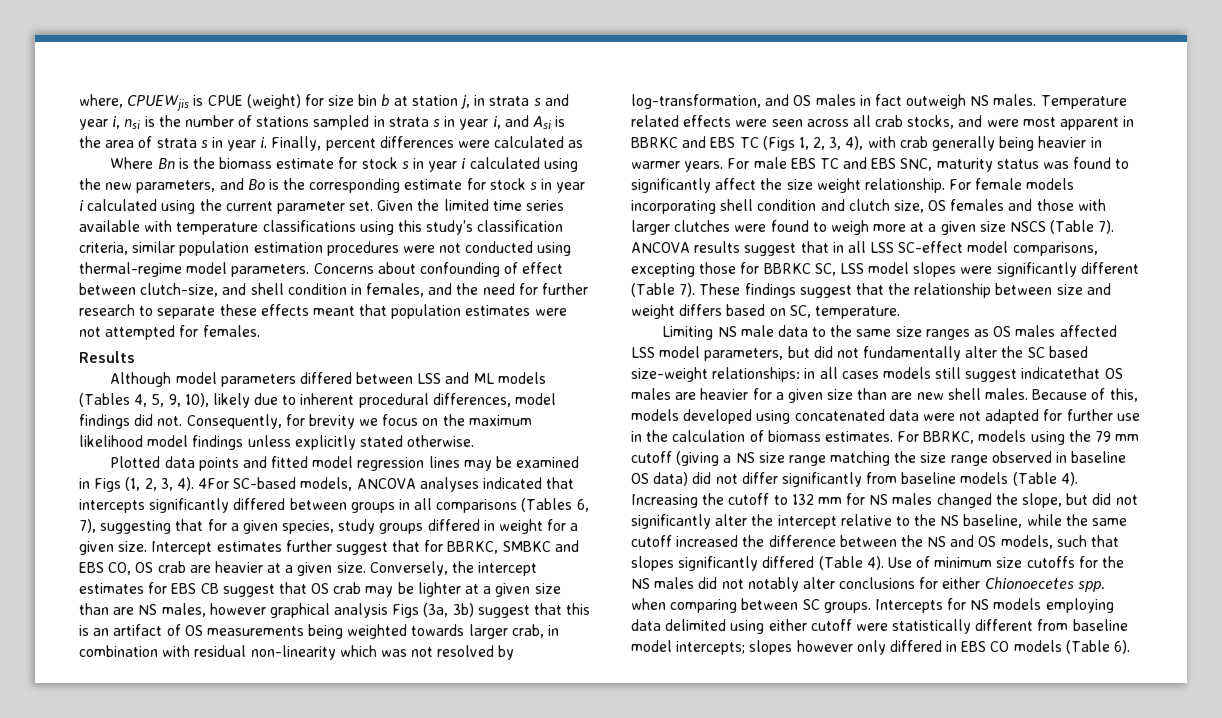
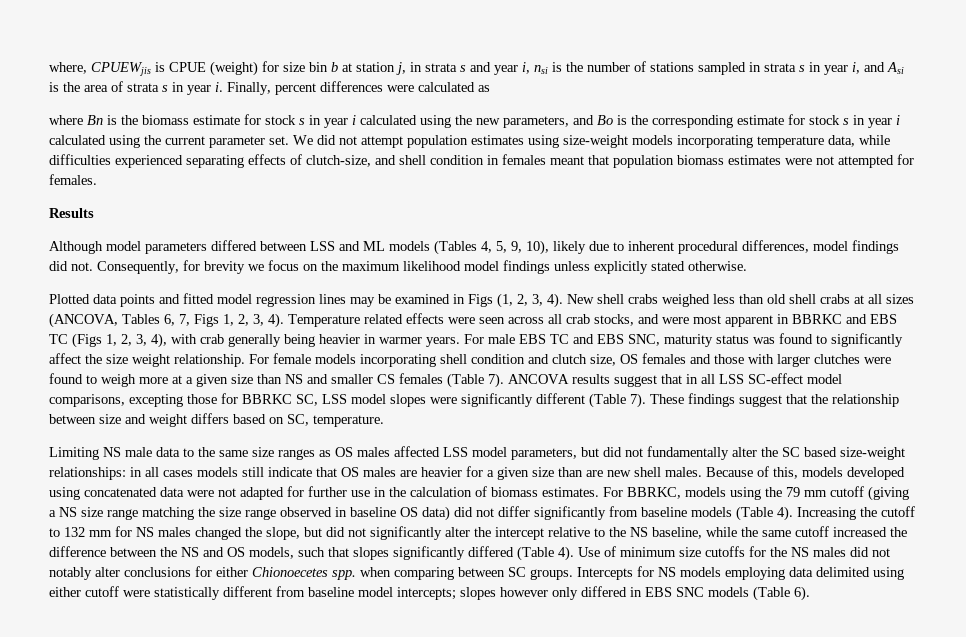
[110,157,154,169] Where -> [49,115,83,125] where
[377,199,565,211] [79,220,564,235] [79,241,572,256] [79,262,564,277] [79,283,136,295] Given the limited time series available with temperature classifications using this study’s classification criteria, similar population estimation procedures were not conducted using thermal-regime model parameters. Concerns about confounding of effect between -> [293,135,890,148] [49,154,302,168] We did not attempt population estimates using size-weight models incorporating temperature data, while difficulties experienced separating effects of
[366,283,589,297] [79,304,309,319] females, and the need for further research to separate these effects -> [502,154,546,165] females
(462, 311) none -> [677,155,724,165] biomass
[198,477,575,492] [79,498,589,513] [79,519,579,534] [79,540,579,555] [79,561,538,576] [79,582,561,597] [79,603,591,618] [79,624,560,639] [79,645,515,660] [631,94,1037,109] 4For SC-based models, ANCOVA analyses indicated that intercepts significantly differed between groups in all comparisons (Tables 6, 7), suggesting that for a given species, study groups differed in weight for a given size. Intercept estimates further suggest that for BBRKC, SMBKC and EBS CO, OS crab are heavier at a given size. Conversely, the intercept estimates for EBS CB suggest that OS crab may be lighter at a given size than are NS males, however graphical analysis Figs (3a, 3b) suggest that this is an artifact of OS measurements being weighted towards larger crab, in combination with residual non-linearity which was not resolved by log-transformation, and OS males in fact outweigh NS males. -> [567,294,914,307] [49,313,284,328] New shell crabs weighed less than old shell crabs at all sizes (ANCOVA, Tables 6, 7, Figs 1, 2, 3, 4).
[1010,221,1047,232] NSCS -> [257,373,443,384] than NS and smaller CS females
[965,367,1101,382] suggest indicatethat -> [268,467,337,477] indicate that
[990,641,1010,652] CO -> [676,587,704,597] SNC

